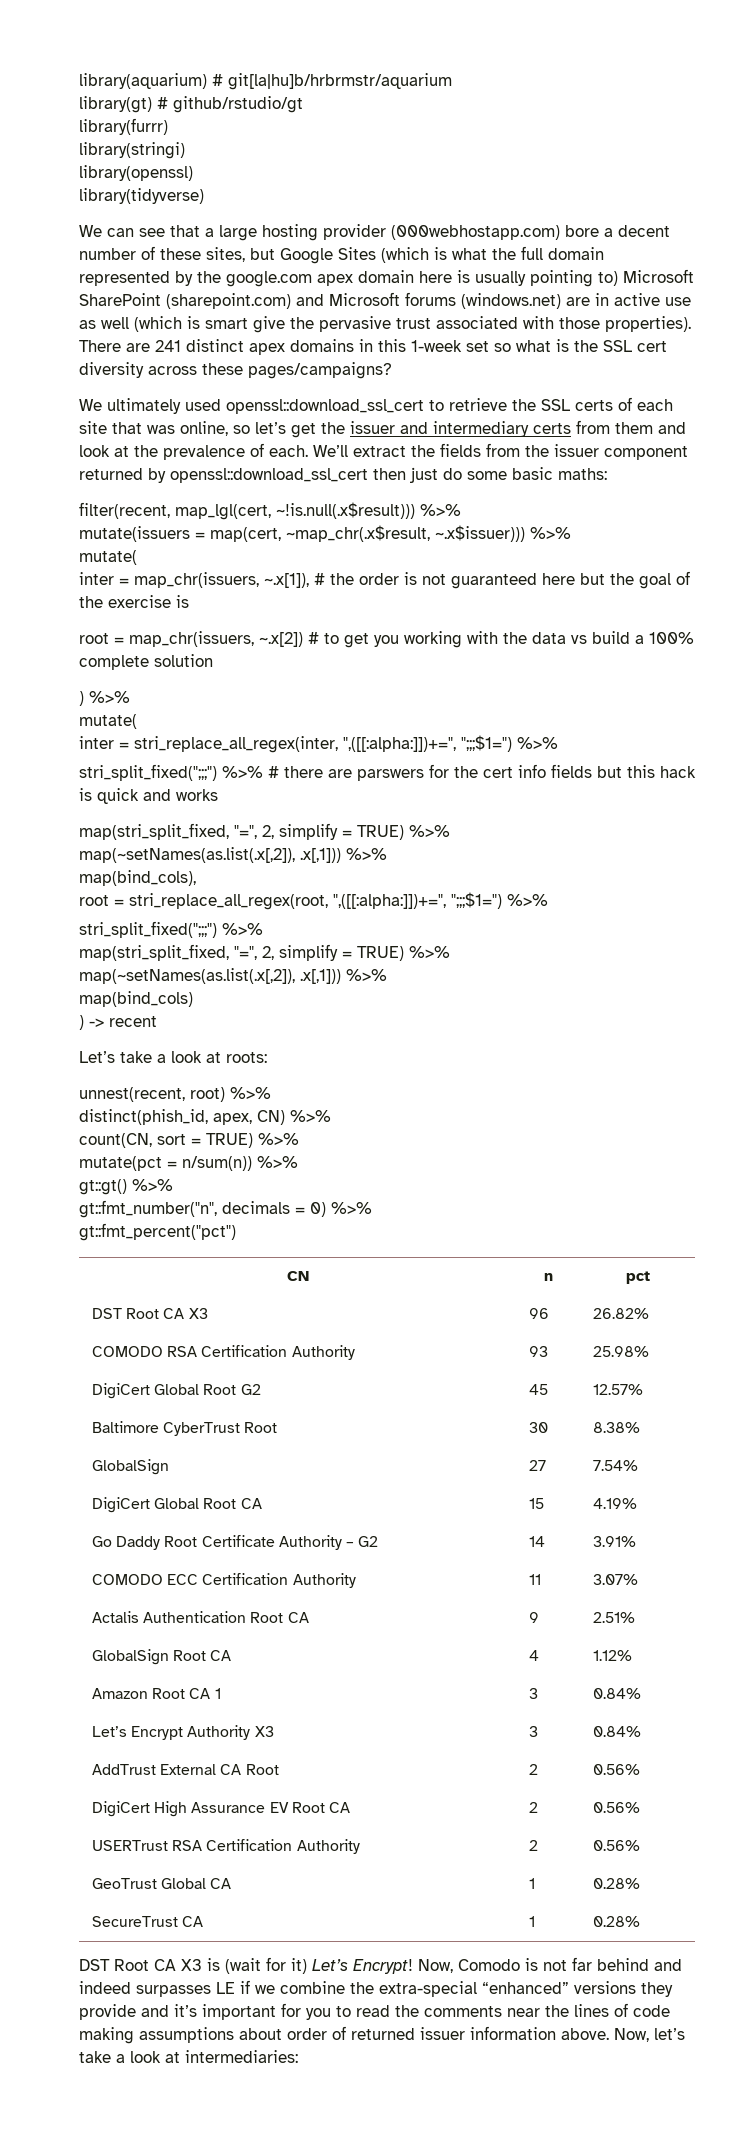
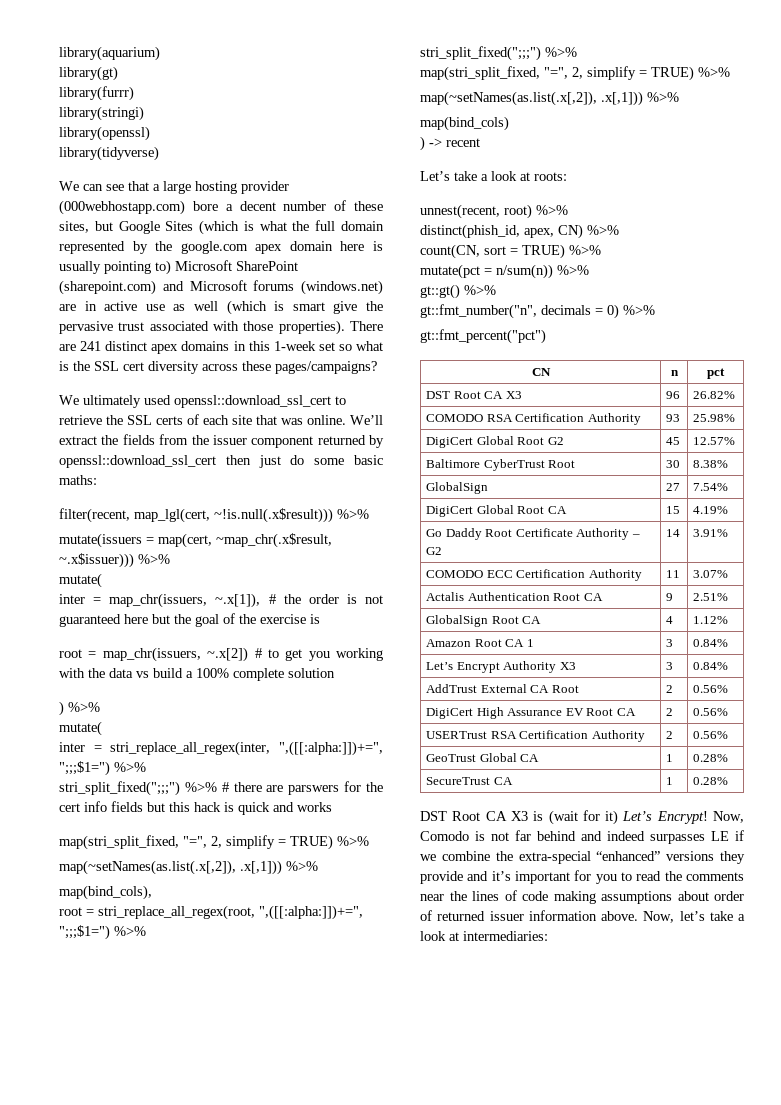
[212,73,452,90] # git[la|hu]b/hrbrmstr/aquarium -> (160, 53) none
[157,96,303,113] # github/rstudio/gt -> (118, 73) none
[180,420,686,438] [79,443,308,460] online, so let’s get the issuer and intermediary certs from them and look at the prevalence of each. -> [307,415,346,425] online.

